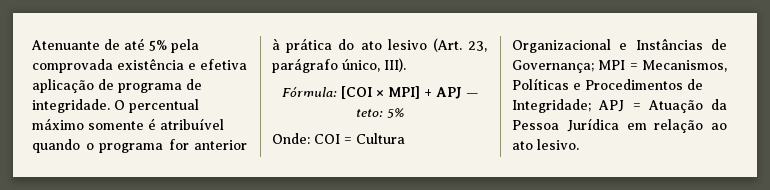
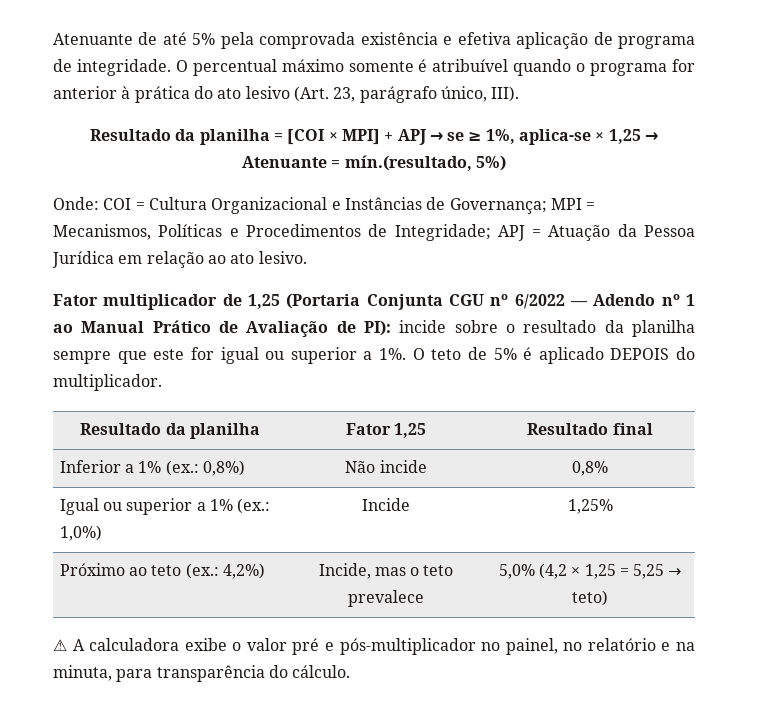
[281,87,337,97] Fórmula: -> [89,129,283,145] Resultado da planilha =
[465,93,478,97] [355,108,404,118] — teto: 5% -> [429,129,659,145] [242,155,506,171] → se ≥ 1%, aplica-se × 1,25 → Atenuante = mín.(resultado, 5%)
(579, 144) none -> [53,293,696,310] [53,320,695,338] [53,347,695,364] [53,374,162,391] [80,423,260,439] [345,423,427,438] [527,423,653,435] [59,460,246,476] [345,460,427,473] [572,461,608,476] [59,498,271,515] [59,525,102,541] [362,498,411,511] [567,499,613,514] [59,563,266,579] [318,563,454,579] [348,590,425,607] [498,563,682,579] [572,590,608,606] [53,638,695,655] [53,665,351,682] // Fator multiplicador de 1,25 (Portaria Conjunta CGU nº 6/2022 — Adendo nº 1 ao Manual Prático de Avaliação de PI): incide sobre o resultado da planilha sempre que este for igual ou superior a 1%. O teto de 5% é aplicado DEPOIS do multiplicador. // Resultado da planilha | Fator 1,25 | Resultado final // Inferior a 1% (ex.: 0,8%) | Não incide | 0,8% // Igual ou superior a 1% (ex.: 1,0%) | Incide | 1,25% // Próximo ao teto (ex.: 4,2%) | Incide, mas o teto prevalece | 5,0% (4,2 × 1,25 = 5,25 → teto) // ⚠ A calculadora exibe o valor pré e pós-multiplicador no painel, no relatório e na minuta, para transparência do cálculo.

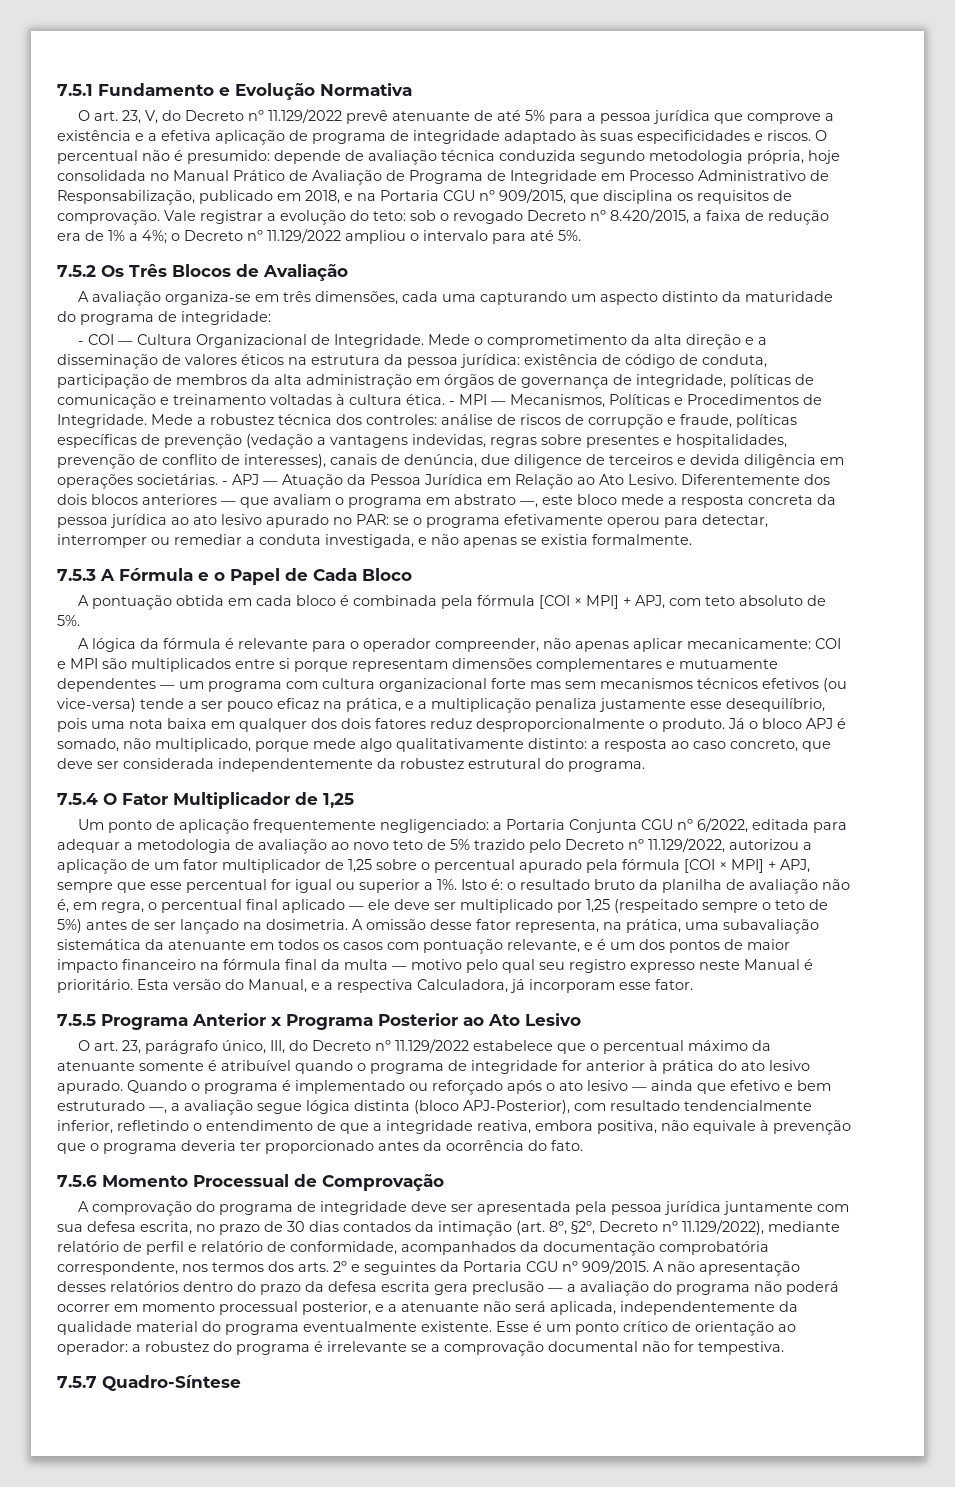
[53,32,356,49] Atenuante de até 5% pela comprovada -> [57,83,412,100] [78,109,835,124] 7.5.1 Fundamento e Evolução Normativa // O art. 23, V, do Decreto nº 11.129/2022 prevê atenuante de até 5% para a pessoa jurídica que comprove a
(453, 40) none -> [148,133,157,141] a
[76,59,344,76] integridade. O percentual máximo -> [413,130,827,144] [57,150,840,165] [57,170,829,185] [57,189,792,205] [57,209,829,225] [57,229,581,244] [57,264,348,281] [78,291,834,306] [57,311,271,325] [78,334,768,349] [57,354,767,369] [57,374,814,389] [57,394,822,409] [57,414,797,429] [57,434,787,449] [57,454,844,469] [57,474,830,489] [57,494,836,508] [57,514,768,528] [57,534,692,548] [57,568,412,585] [78,595,827,610] [57,615,80,626] [78,638,842,652] [57,658,778,672] [57,678,847,692] [57,698,825,713] [57,718,846,732] [57,738,831,752] [57,758,645,772] [57,792,354,809] [78,818,848,834] [57,838,812,854] [57,859,810,874] [57,879,850,894] [57,899,828,913] [57,919,819,934] [57,939,790,954] [57,959,813,973] [57,979,693,993] [57,1013,581,1030] [78,1039,772,1054] [57,1061,135,1071] integridade adaptado às suas especificidades e riscos. O percentual não é presumido: depende de avaliação técnica conduzida segundo metodologia própria, hoje consolidada no Manual Prático de Avaliação de Programa de Integridade em Processo Administrativo de Responsabilização, publicado em 2018, e na Portaria CGU nº 909/2015, que disciplina os requisitos de comprovação. Vale registrar a evolução do teto: sob o revogado Decreto nº 8.420/2015, a faixa de redução era de 1% a 4%; o Decreto nº 11.129/2022 ampliou o intervalo para até 5%. // 7.5.2 Os Três Blocos de Avaliação // A avaliação organiza-se em três dimensões, cada uma capturando um aspecto distinto da maturidade do programa de integridade: // - COI — Cultura Organizacional de Integridade. Mede o comprometimento da alta direção e a disseminação de valores éticos na estrutura da pessoa jurídica: existência de código de conduta, participação de membros da alta administração em órgãos de governança de integridade, políticas de comunicação e treinamento voltadas à cultura ética. - MPI — Mecanismos, Políticas e Procedimentos de Integridade. Mede a robustez técnica dos controles: análise de riscos de corrupção e fraude, políticas específicas de prevenção (vedação a vantagens indevidas, regras sobre presentes e hospitalidades, prevenção de conflito de interesses), canais de denúncia, due diligence de terceiros e devida diligência em operações societárias. - APJ — Atuação da Pessoa Jurídica em Relação ao Ato Lesivo. Diferentemente dos dois blocos anteriores — que avaliam o programa em abstrato —, este bloco mede a resposta concreta da pessoa jurídica ao ato lesivo apurado no PAR: se o programa efetivamente operou para detectar, interromper ou remediar a conduta investigada, e não apenas se existia formalmente. // 7.5.3 A Fórmula e o Papel de Cada Bloco // A pontuação obtida em cada bloco é combinada pela fórmula [COI × MPI] + APJ, com teto absoluto de 5%. // A lógica da fórmula é relevante para o operador compreender, não apenas aplicar mecanicamente: COI e MPI são multiplicados entre si porque representam dimensões complementares e mutuamente dependentes — um programa com cultura organizacional forte mas sem mecanismos técnicos efetivos (ou vice-versa) tende a ser pouco eficaz na prática, e a multiplicação penaliza justamente esse desequilíbrio, pois uma nota baixa em qualquer dos dois fatores reduz desproporcionalmente o produto. Já o bloco APJ é somado, não multiplicado, porque mede algo qualitativamente distinto: a resposta ao caso concreto, que deve ser considerada independentemente da robustez estrutural do programa. // 7.5.4 O Fator Multiplicador de 1,25 // Um ponto de aplicação frequentemente negligenciado: a Portaria Conjunta CGU nº 6/2022, editada para adequar a metodologia de avaliação ao novo teto de 5% trazido pelo Decreto nº 11.129/2022, autorizou a aplicação de um fator multiplicador de 1,25 sobre o percentual apurado pela fórmula [COI × MPI] + APJ, sempre que esse percentual for igual ou superior a 1%. Isto é: o resultado bruto da planilha de avaliação não é, em regra, o percentual final aplicado — ele deve ser multiplicado por 1,25 (respeitado sempre o teto de 5%) antes de ser lançado na dosimetria. A omissão desse fator representa, na prática, uma subavaliação sistemática da atenuante em todos os casos com pontuação relevante, e é um dos pontos de maior impacto financeiro na fórmula final da multa — motivo pelo qual seu registro expresso neste Manual é prioritário. Esta versão do Manual, e a respectiva Calculadora, já incorporam esse fator. // 7.5.5 Programa Anterior x Programa Posterior ao Ato Lesivo // O art. 23, parágrafo único, III, do Decreto nº 11.129/2022 estabelece que o percentual máximo da atenuante
(668, 69) none -> [448,1060,558,1074] de integridade
[293,86,520,103] [89,129,659,145] [242,155,506,171] [53,197,596,214] [53,224,695,241] [52,251,307,268] [53,293,696,310] [53,320,695,338] [53,347,695,364] [53,374,162,391] [80,423,260,439] [345,423,427,438] [527,423,653,435] [59,460,246,476] [345,460,427,473] [572,461,608,476] [59,498,271,515] [59,525,102,541] [362,498,411,511] [567,499,613,514] [59,563,266,579] [318,563,454,579] [348,590,425,607] [498,563,682,579] [572,590,608,606] [53,638,695,655] [53,665,351,682] (Art. 23, parágrafo único, III). // Resultado da planilha = [COI × MPI] + APJ → se ≥ 1%, aplica-se × 1,25 → Atenuante = mín.(resultado, 5%) // Onde: COI = Cultura Organizacional e Instâncias de Governança; MPI = Mecanismos, Políticas e Procedimentos de Integridade; APJ = Atuação da Pessoa Jurídica em relação ao ato lesivo. // Fator multiplicador de 1,25 (Portaria Conjunta CGU nº 6/2022 — Adendo nº 1 ao Manual Prático de Avaliação de PI): incide sobre o resultado da planilha sempre que este for igual ou superior a 1%. O teto de 5% é aplicado DEPOIS do multiplicador. // Resultado da planilha | Fator 1,25 | Resultado final // Inferior a 1% (ex.: 0,8%) | Não incide | 0,8% // Igual ou superior a 1% (ex.: 1,0%) | Incide | 1,25% // Próximo ao teto (ex.: 4,2%) | Incide, mas o teto prevalece | 5,0% (4,2 × 1,25 = 5,25 → teto) // ⚠ A calculadora exibe o valor pré e pós-multiplicador no painel, no relatório e na minuta, para transparência do cálculo. -> [57,1080,831,1095] [57,1100,812,1115] [57,1120,851,1135] [57,1140,583,1154] [57,1174,444,1191] [78,1201,850,1216] [57,1220,840,1236] [57,1241,769,1256] [57,1260,800,1276] [57,1281,839,1296] [57,1301,798,1315] [57,1321,796,1336] [57,1341,784,1356] [57,1375,241,1391] apurado. Quando o programa é implementado ou reforçado após o ato lesivo — ainda que efetivo e bem estruturado —, a avaliação segue lógica distinta (bloco APJ-Posterior), com resultado tendencialmente inferior, refletindo o entendimento de que a integridade reativa, embora positiva, não equivale à prevenção que o programa deveria ter proporcionado antes da ocorrência do fato. // 7.5.6 Momento Processual de Comprovação // A comprovação do programa de integridade deve ser apresentada pela pessoa jurídica juntamente com sua defesa escrita, no prazo de 30 dias contados da intimação (art. 8º, §2º, Decreto nº 11.129/2022), mediante relatório de perfil e relatório de conformidade, acompanhados da documentação comprobatória correspondente, nos termos dos arts. 2º e seguintes da Portaria CGU nº 909/2015. A não apresentação desses relatórios dentro do prazo da defesa escrita gera preclusão — a avaliação do programa não poderá ocorrer em momento processual posterior, e a atenuante não será aplicada, independentemente da qualidade material do programa eventualmente existente. Esse é um ponto crítico de orientação ao operador: a robustez do programa é irrelevante se a comprovação documental não for tempestiva. // 7.5.7 Quadro-Síntese

